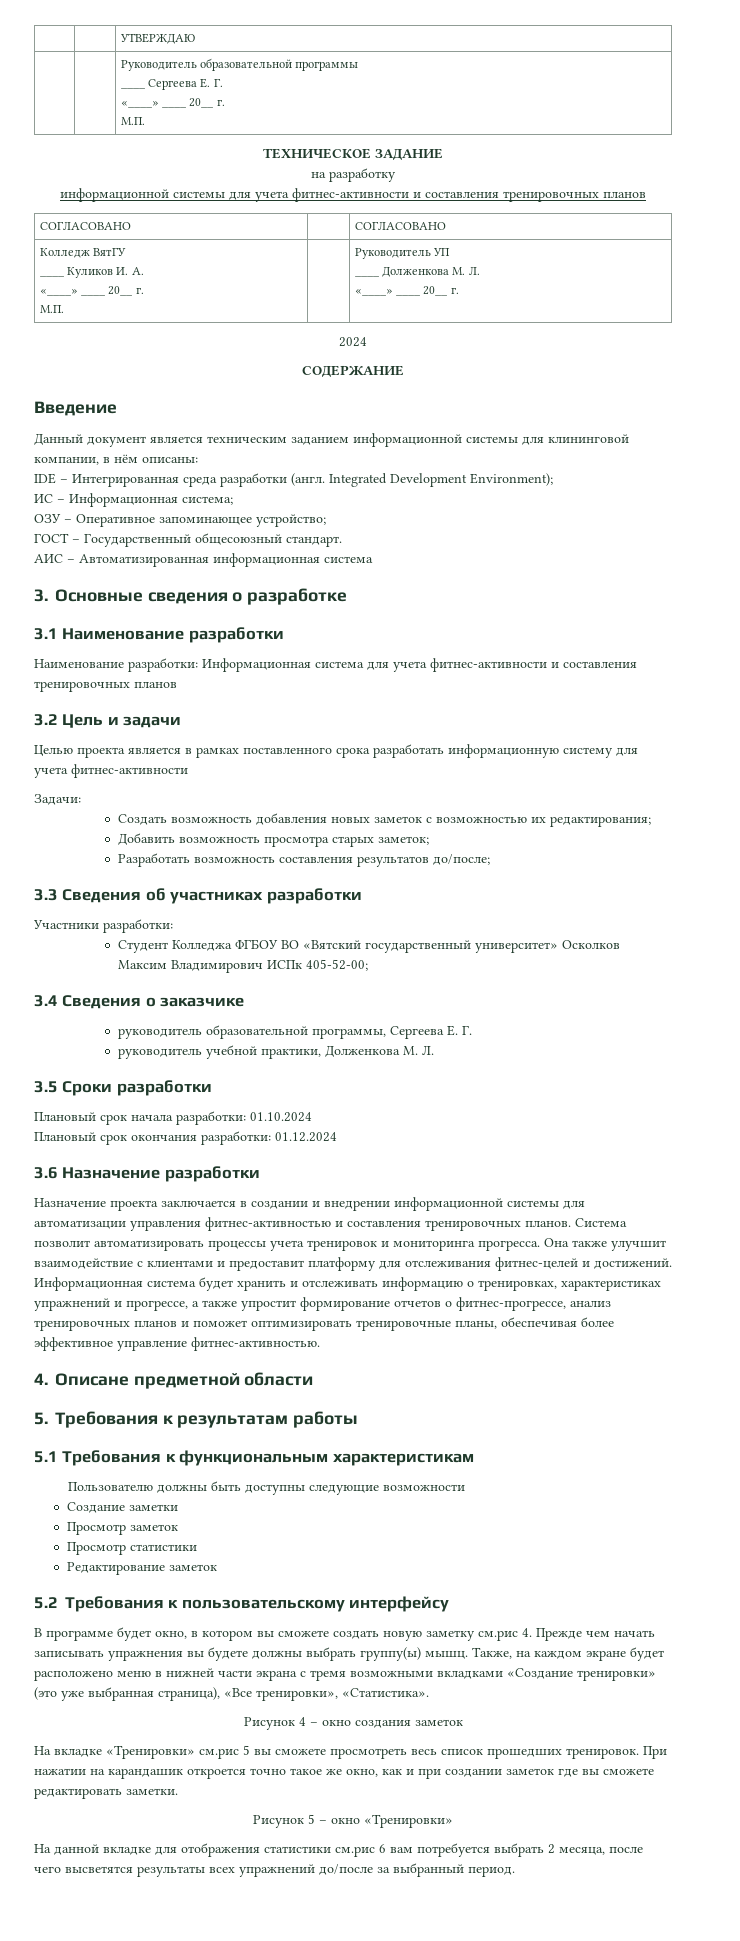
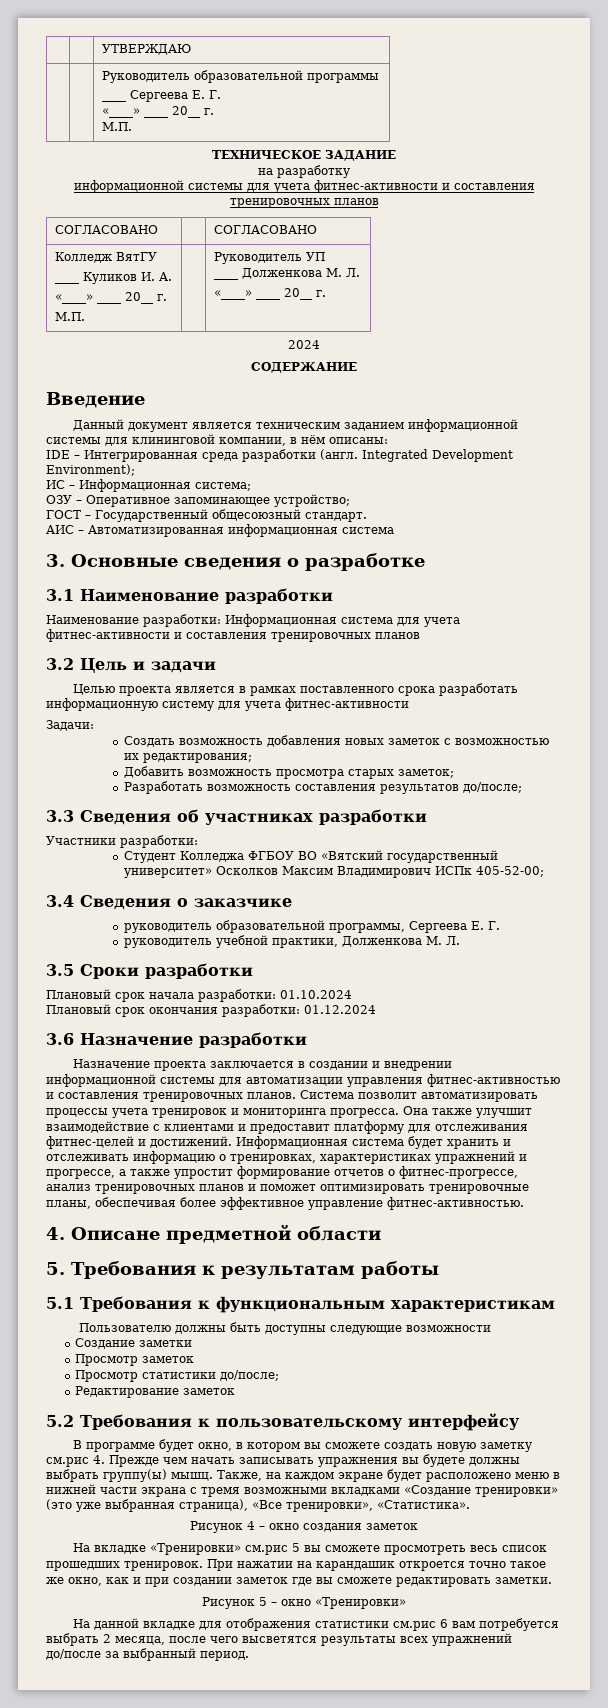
(197, 1547) none -> [219,1370,279,1381] до/после;

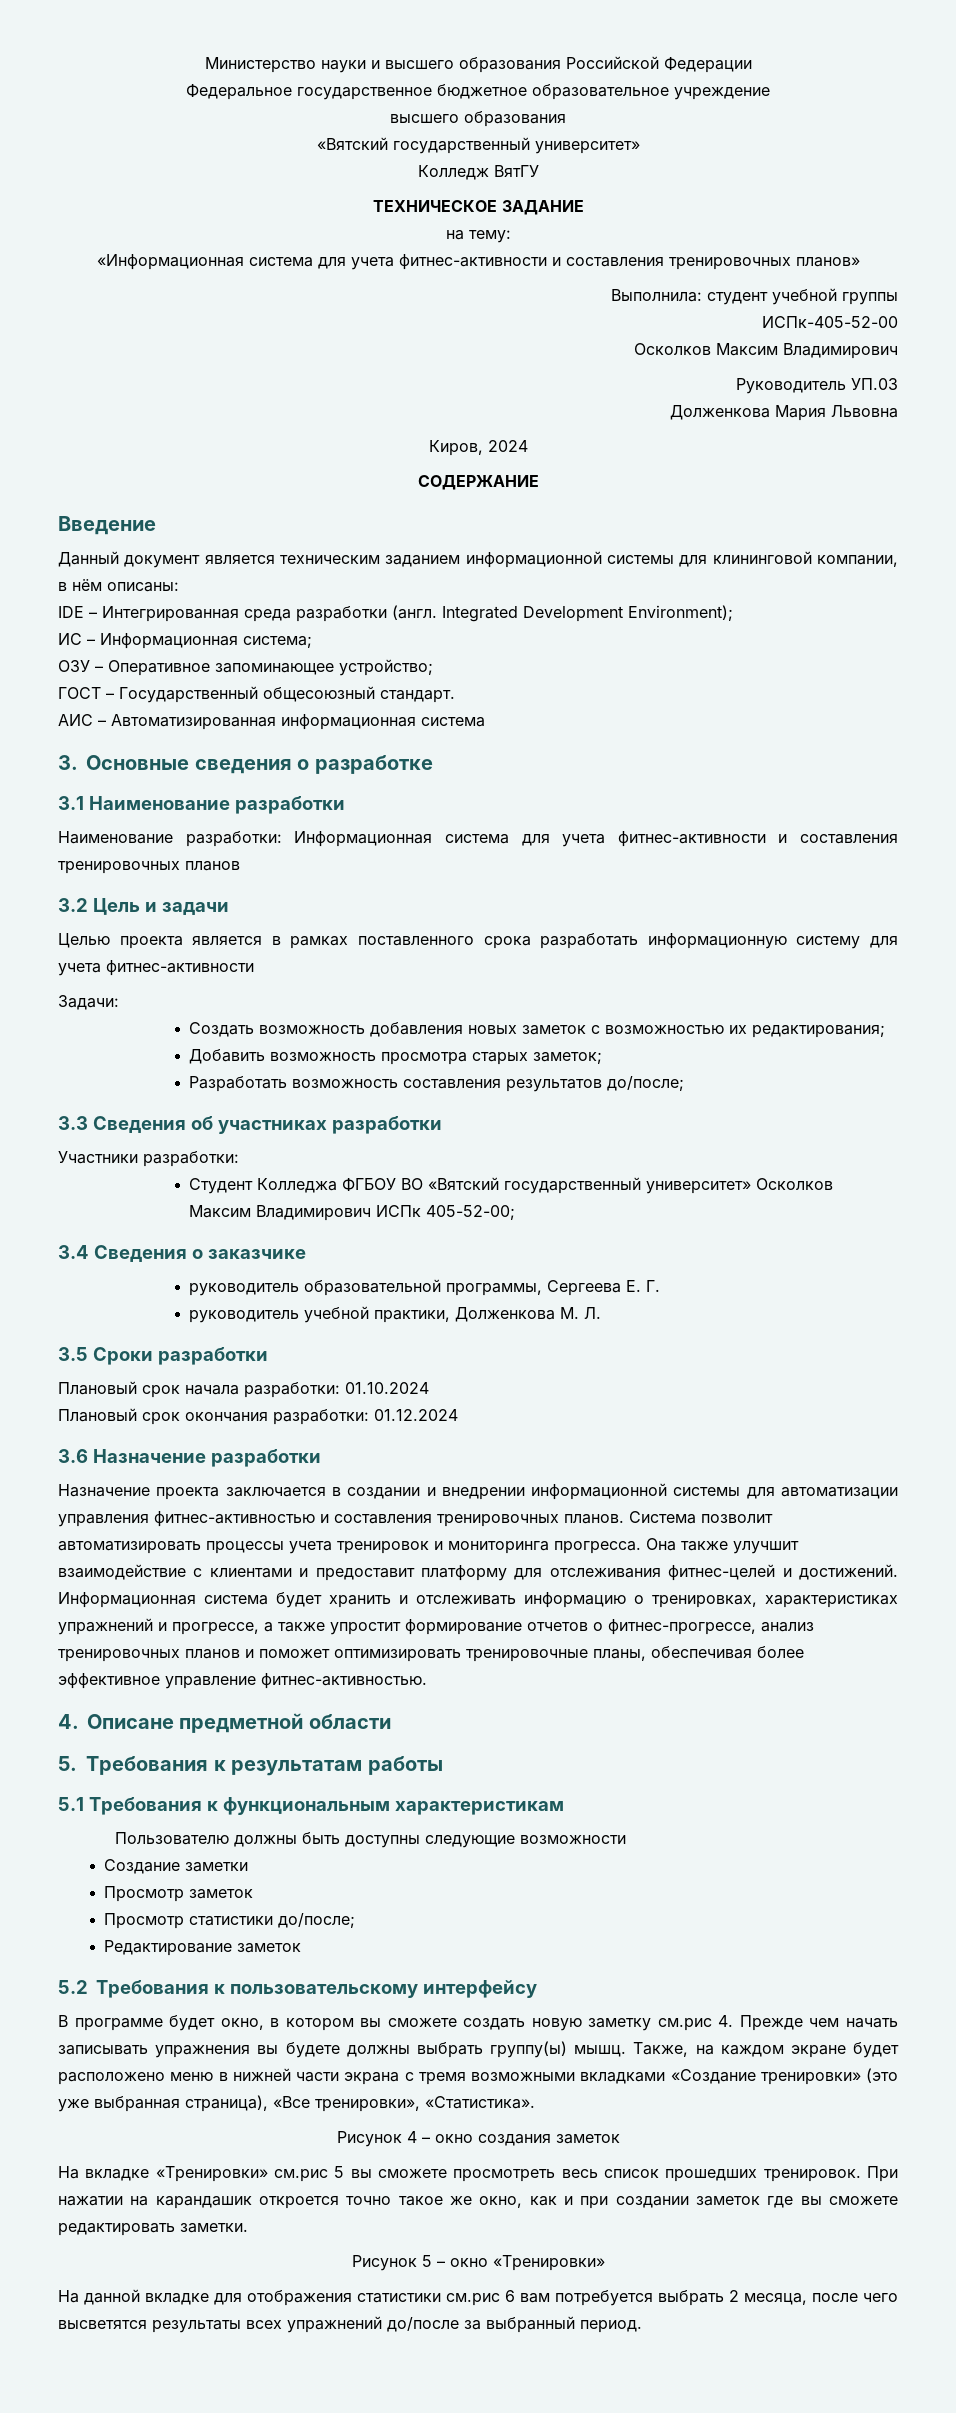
[101,44,191,55] [101,70,379,83] [101,90,221,102] [101,106,214,118] [101,122,132,131] | | УТВЕРЖДАЮ // | | Руководитель образовательной программы // ____ Сергеева Е. Г. // «____» ____ 20__ г. // М.П. -> [204,56,752,73] [186,83,770,100] [390,111,566,127] [316,137,640,154] [417,165,539,180] Министерство науки и высшего образования Российской Федерации // Федеральное государственное бюджетное образовательное учреждение // высшего образования // «Вятский государственный университет» // Колледж ВятГУ
[277,165,350,178] [73,180,535,193] [229,198,379,208] [54,225,158,234] [213,225,317,234] [54,252,157,263] [54,272,172,284] [54,292,167,304] [54,312,85,321] [213,252,325,264] [213,268,360,280] [213,288,326,300] разработку // информационной системы для учета фитнес-активности и составления тренировочных планов // СОГЛАСОВАНО | | СОГЛАСОВАНО // Колледж ВятГУ // ____ Куликов И. А. // «____» ____ 20__ г. // М.П. | | Руководитель УП // ____ Долженкова М. Л. // «____» ____ 20__ г. // -> [468,230,511,243] [96,254,860,270] [611,288,898,305] [762,316,898,328] [634,343,898,359] [736,378,898,394] [670,405,898,421] [428,440,483,456] тему: // «Информационная система для учета фитнес-активности и составления тренировочных планов» // Выполнила: студент учебной группы // ИСПк-405-52-00 // Осколков Максим Владимирович // Руководитель УП.03 // Долженкова Мария Львовна // Киров,

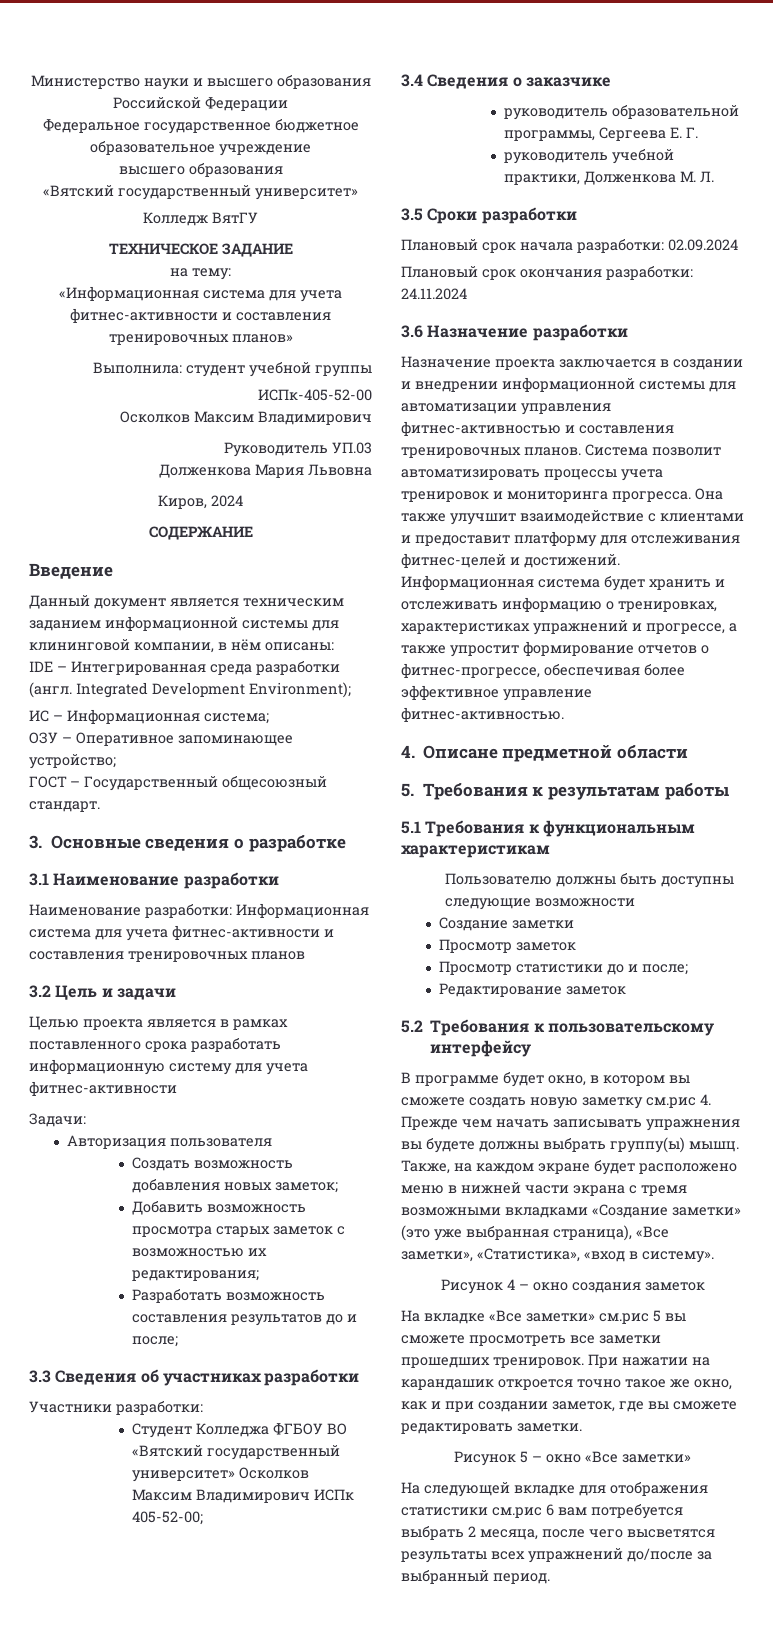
[58,714,485,730] // АИС – Автоматизированная информационная система -> (100, 806) none
(119, 1002) none -> [66,1135,272,1149] // Авторизация пользователя
(518, 1029) none -> [275,1182,339,1193] [132,1201,307,1215] [132,1226,271,1237] заметок; // Добавить возможность просмотра старых
[189,1049,603,1065] // Добавить возможность просмотра старых заметок; -> (260, 1275) none
[607,1076,685,1091] до/после; -> [326,1314,358,1325] [132,1336,179,1347] до и после;
[345,1382,429,1394] 01.10.2024 -> [668,239,738,251] 02.09.2024
[374,1409,458,1421] 01.12.2024 -> [401,288,467,300] 24.11.2024
[761,1622,814,1632] [58,1649,646,1662] анализ тренировочных планов и поможет оптимизировать тренировочные планы, -> (540, 670) none
[277,1913,355,1928] до/после; -> [606,964,688,975] до и после;
[760,2072,861,2085] тренировки» -> [672,1207,741,1216] заметки»
[315,2096,535,2112] тренировки», «Статистика». -> [401,1248,714,1263] заметки», «Статистика», «вход в систему».
[155,2166,268,2182] «Тренировки» -> [489,1310,595,1322] «Все заметки»
[561,2169,659,2178] весь список -> [570,1335,661,1344] все заметки
[696,2196,760,2206] заметок -> [552,1401,615,1412] заметок,
[492,2255,605,2271] [58,2289,140,2305] «Тренировки» // На данной -> [585,1451,691,1463] [401,1482,510,1497] «Все заметки» // На следующей

